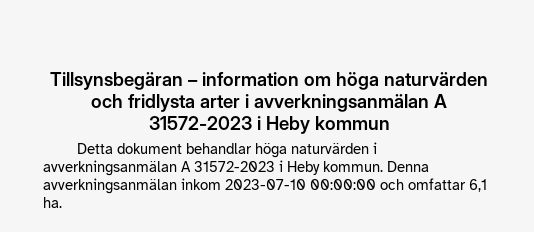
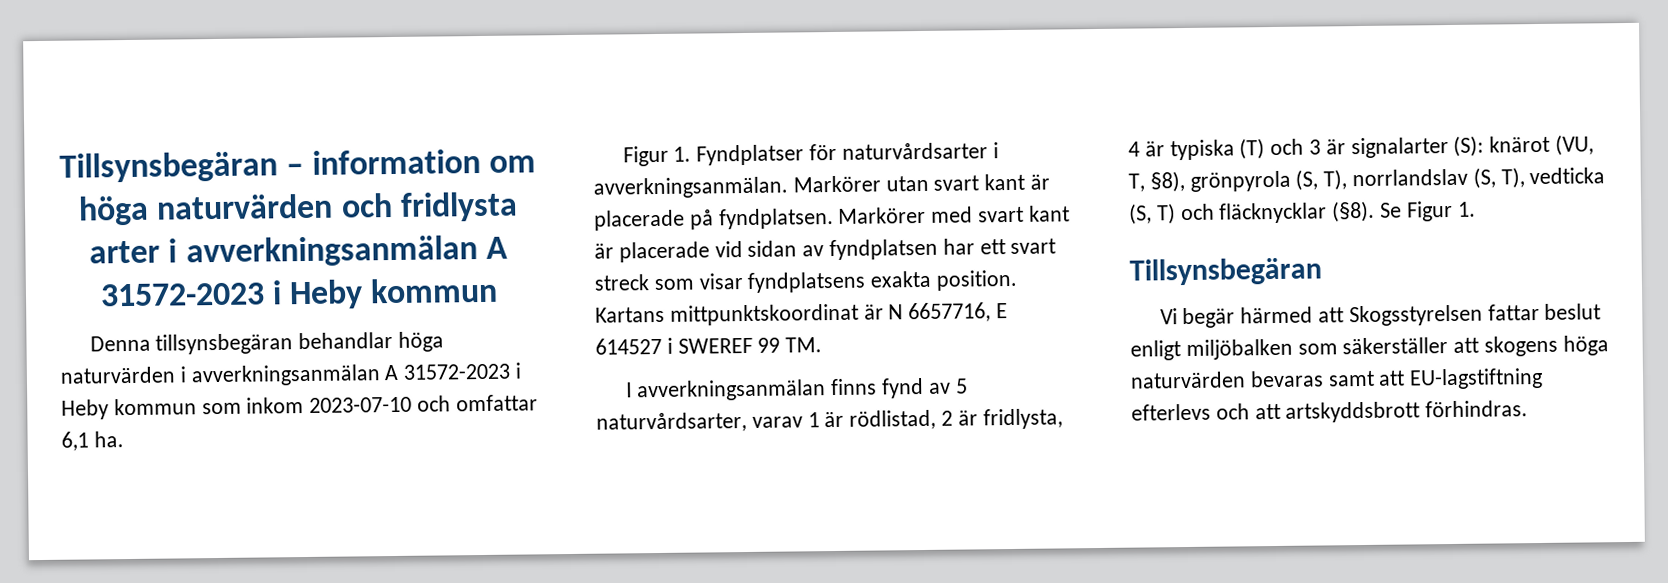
[77,143,183,154] Detta dokument -> [89,333,294,355] Denna tillsynsbegäran
[323,161,429,172] [43,178,177,194] kommun. Denna avverkningsanmälan -> [113,398,242,416] kommun som
[310,179,376,190] 00:00:00 -> (413, 404) none
(62, 202) none -> [622,142,999,167] [593,173,1051,199] [594,205,1070,231] [594,238,1057,263] [594,269,1018,293] [595,302,1009,326] [595,337,823,355] [625,377,968,402] [596,408,1063,433] [1128,134,1595,161] [1128,167,1606,193] [1129,200,1476,225] [1129,257,1322,286] [1159,303,1602,329] [1130,335,1609,361] [1130,367,1544,390] [1131,400,1529,423] // Figur 1. Fyndplatser för naturvårdsarter i avverkningsanmälan. Markörer utan svart kant är placerade på fyndplatsen. Markörer med svart kant är placerade vid sidan av fyndplatsen har ett svart streck som visar fyndplatsens exakta position. Kartans mittpunktskoordinat är N 6657716, E 614527 i SWEREF 99 TM. // I avverkningsanmälan finns fynd av 5 naturvårdsarter, varav 1 är rödlistad, 2 är fridlysta, 4 är typiska (T) och 3 är signalarter (S): knärot (VU, T, §8), grönpyrola (S, T), norrlandslav (S, T), vedticka (S, T) och fläcknycklar (§8). Se Figur 1. // Tillsynsbegäran // Vi begär härmed att Skogsstyrelsen fattar beslut enligt miljöbalken som säkerställer att skogens höga naturvärden bevaras samt att EU-lagstiftning efterlevs och att artskyddsbrott förhindras.

